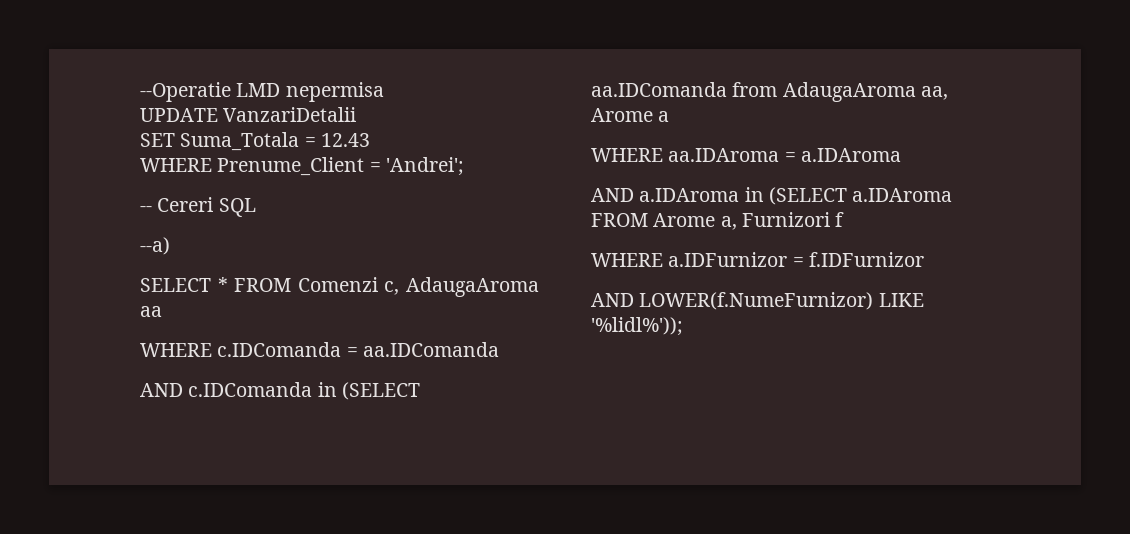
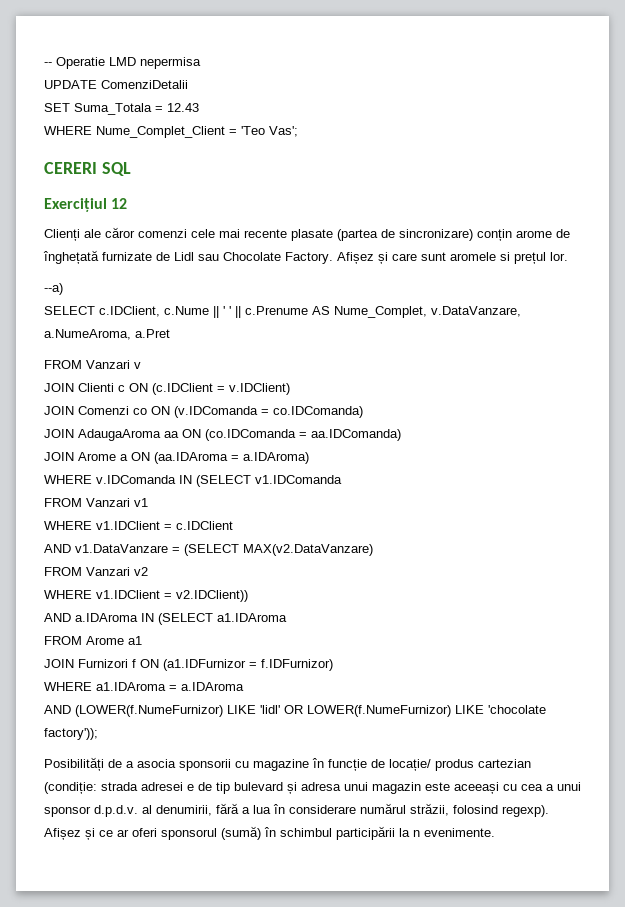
[140,82,231,102] --Operatie -> [44,57,105,69] -- Operatie
[223,107,357,122] VanzariDetalii -> [101,80,188,89] ComenziDetalii
[217,157,464,176] [140,197,256,217] [140,237,170,255] [140,277,539,297] [140,306,162,317] [140,342,499,357] [140,382,420,400] [591,82,948,102] [591,108,670,122] [591,148,901,162] [591,187,953,205] [591,212,845,230] [591,252,924,267] [591,292,924,310] [591,317,683,336] Prenume_Client = 'Andrei'; // -- Cereri SQL // --a) // SELECT * FROM Comenzi c, AdaugaAroma aa // WHERE c.IDComanda = aa.IDComanda // AND c.IDComanda in (SELECT aa.IDComanda from AdaugaAroma aa, Arome a // WHERE aa.IDAroma = a.IDAroma // AND a.IDAroma in (SELECT a.IDAroma FROM Arome a, Furnizori f // WHERE a.IDFurnizor = f.IDFurnizor // AND LOWER(f.NumeFurnizor) LIKE '%lidl%')); -> [96,126,298,138] [44,162,131,176] [44,198,128,212] [44,227,570,241] [43,250,568,264] [44,283,63,295] [44,306,521,318] [44,329,170,340] [44,360,141,369] [44,383,290,395] [44,406,363,418] [44,429,401,441] [44,452,309,464] [44,475,342,487] [44,498,148,507] [44,521,233,530] [44,544,373,556] [44,567,148,576] [44,590,248,602] [44,613,287,625] [44,636,142,645] [44,659,333,671] [44,682,244,691] [44,705,546,717] [44,728,98,740] [44,757,531,771] [44,782,581,794] [44,803,549,817] [44,826,495,840] Nume_Complet_Client = 'Teo Vas'; // CERERI SQL // Exercițiul 12 // Clienți ale căror comenzi cele mai recente plasate (partea de sincronizare) conțin arome de înghețată furnizate de Lidl sau Chocolate Factory. Afișez și care sunt aromele si prețul lor. // --a) // SELECT c.IDClient, c.Nume || ' ' || c.Prenume AS Nume_Complet, v.DataVanzare, a.NumeAroma, a.Pret // FROM Vanzari v // JOIN Clienti c ON (c.IDClient = v.IDClient) // JOIN Comenzi co ON (v.IDComanda = co.IDComanda) // JOIN AdaugaAroma aa ON (co.IDComanda = aa.IDComanda) // JOIN Arome a ON (aa.IDAroma = a.IDAroma) // WHERE v.IDComanda IN (SELECT v1.IDComanda // FROM Vanzari v1 // WHERE v1.IDClient = c.IDClient // AND v1.DataVanzare = (SELECT MAX(v2.DataVanzare) // FROM Vanzari v2 // WHERE v1.IDClient = v2.IDClient)) // AND a.IDAroma IN (SELECT a1.IDAroma // FROM Arome a1 // JOIN Furnizori f ON (a1.IDFurnizor = f.IDFurnizor) // WHERE a1.IDAroma = a.IDAroma // AND (LOWER(f.NumeFurnizor) LIKE 'lidl' OR LOWER(f.NumeFurnizor) LIKE 'chocolate factory')); // Posibilități de a asocia sponsorii cu magazine în funcție de locație/ produs cartezian (condiție: strada adresei e de tip bulevard și adresa unui magazin este aceeași cu cea a unui sponsor d.p.d.v. al denumirii, fără a lua în considerare numărul străzii, folosind regexp). Afișez și ce ar oferi sponsorul (sumă) în schimbul participării la n evenimente.

